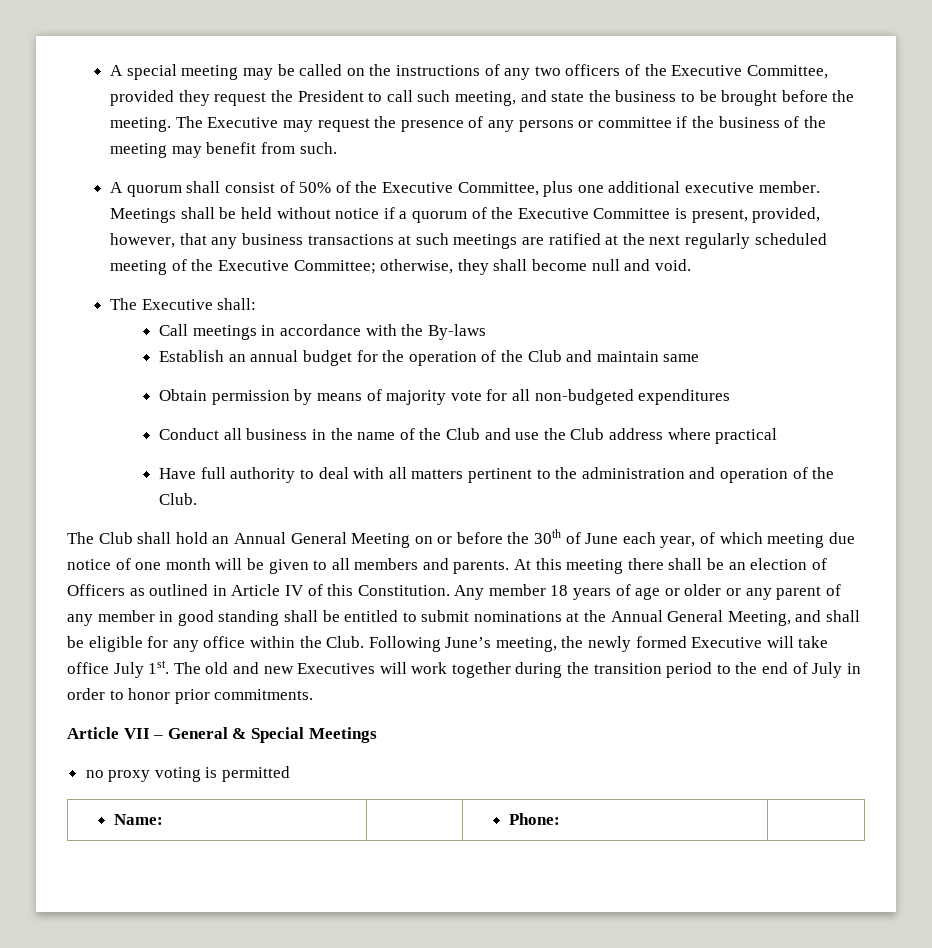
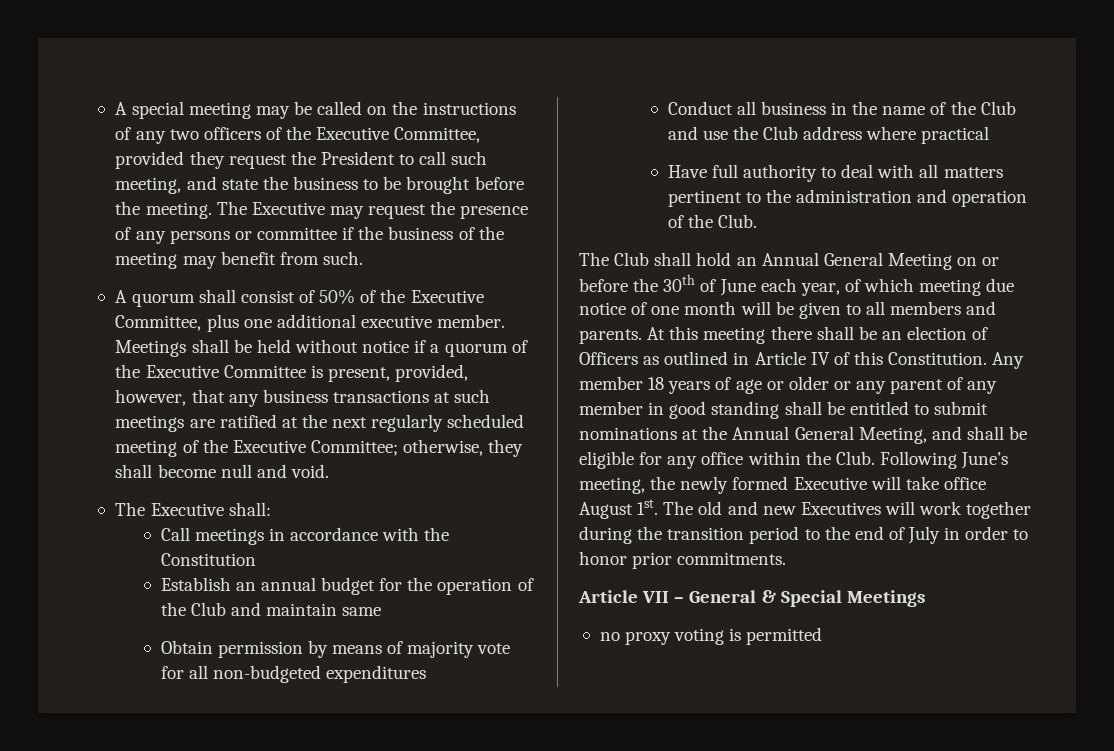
[427,324,486,340] By-laws -> [160,553,256,566] Constitution
[113,662,144,678] July -> [579,502,633,519] August
[113,814,163,825] [508,813,560,825] // Name: | | Phone: | -> (823, 636) none

